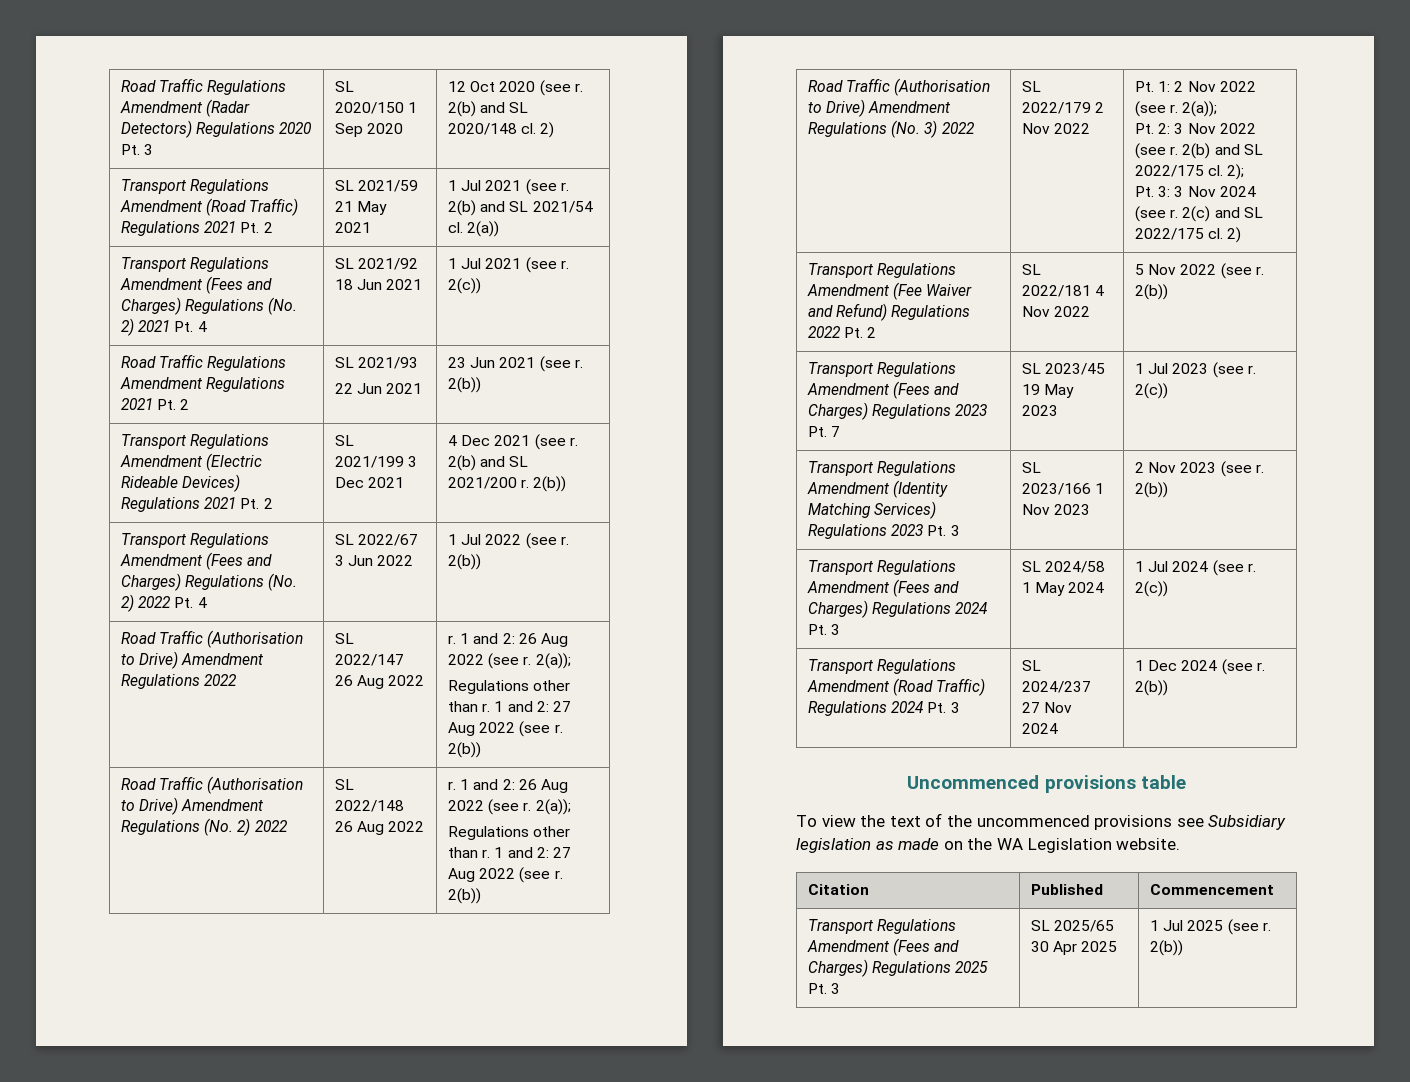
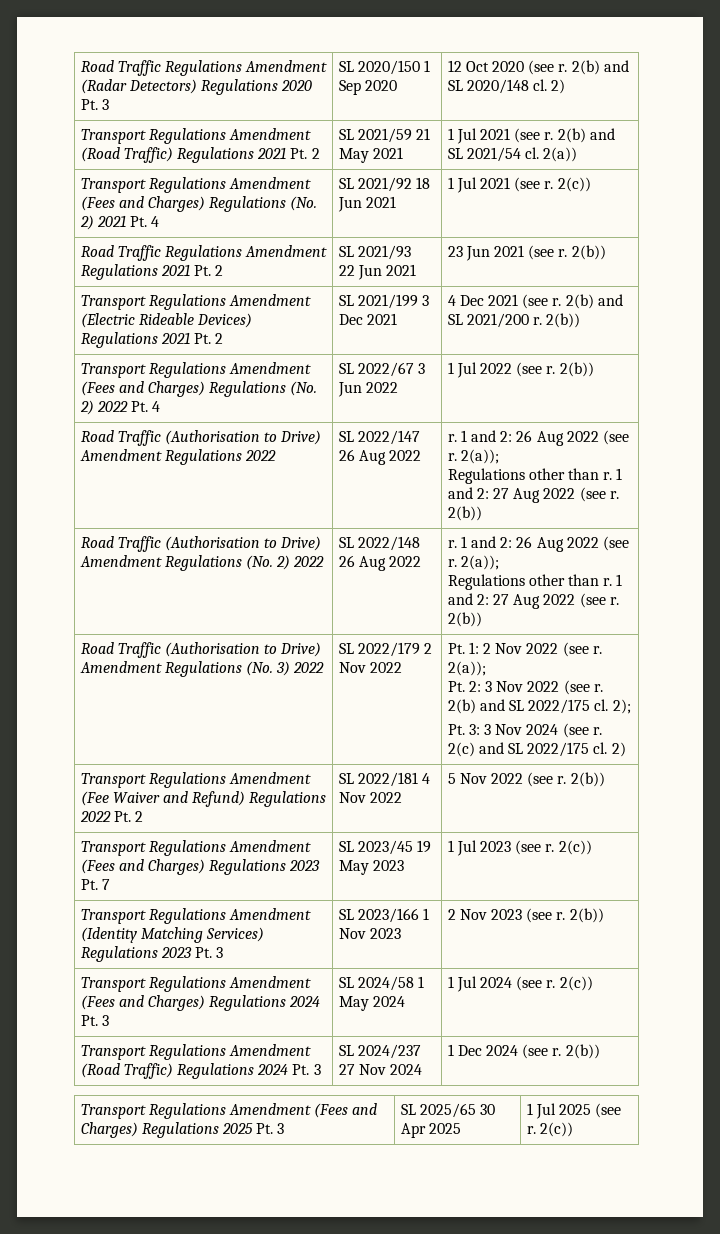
[907,775,1186,793] [796,813,1287,830] [796,838,1181,853] [808,884,870,895] [1031,884,1104,895] [1150,884,1275,895] // Uncommenced provisions table // To view the text of the uncommenced provisions see Subsidiary legislation as made on the WA Legislation website. // Citation | Published | Commencement -> (600, 1051) none
[1150,940,1184,956] 2(b)) -> [539,1122,573,1137] 2(c))

